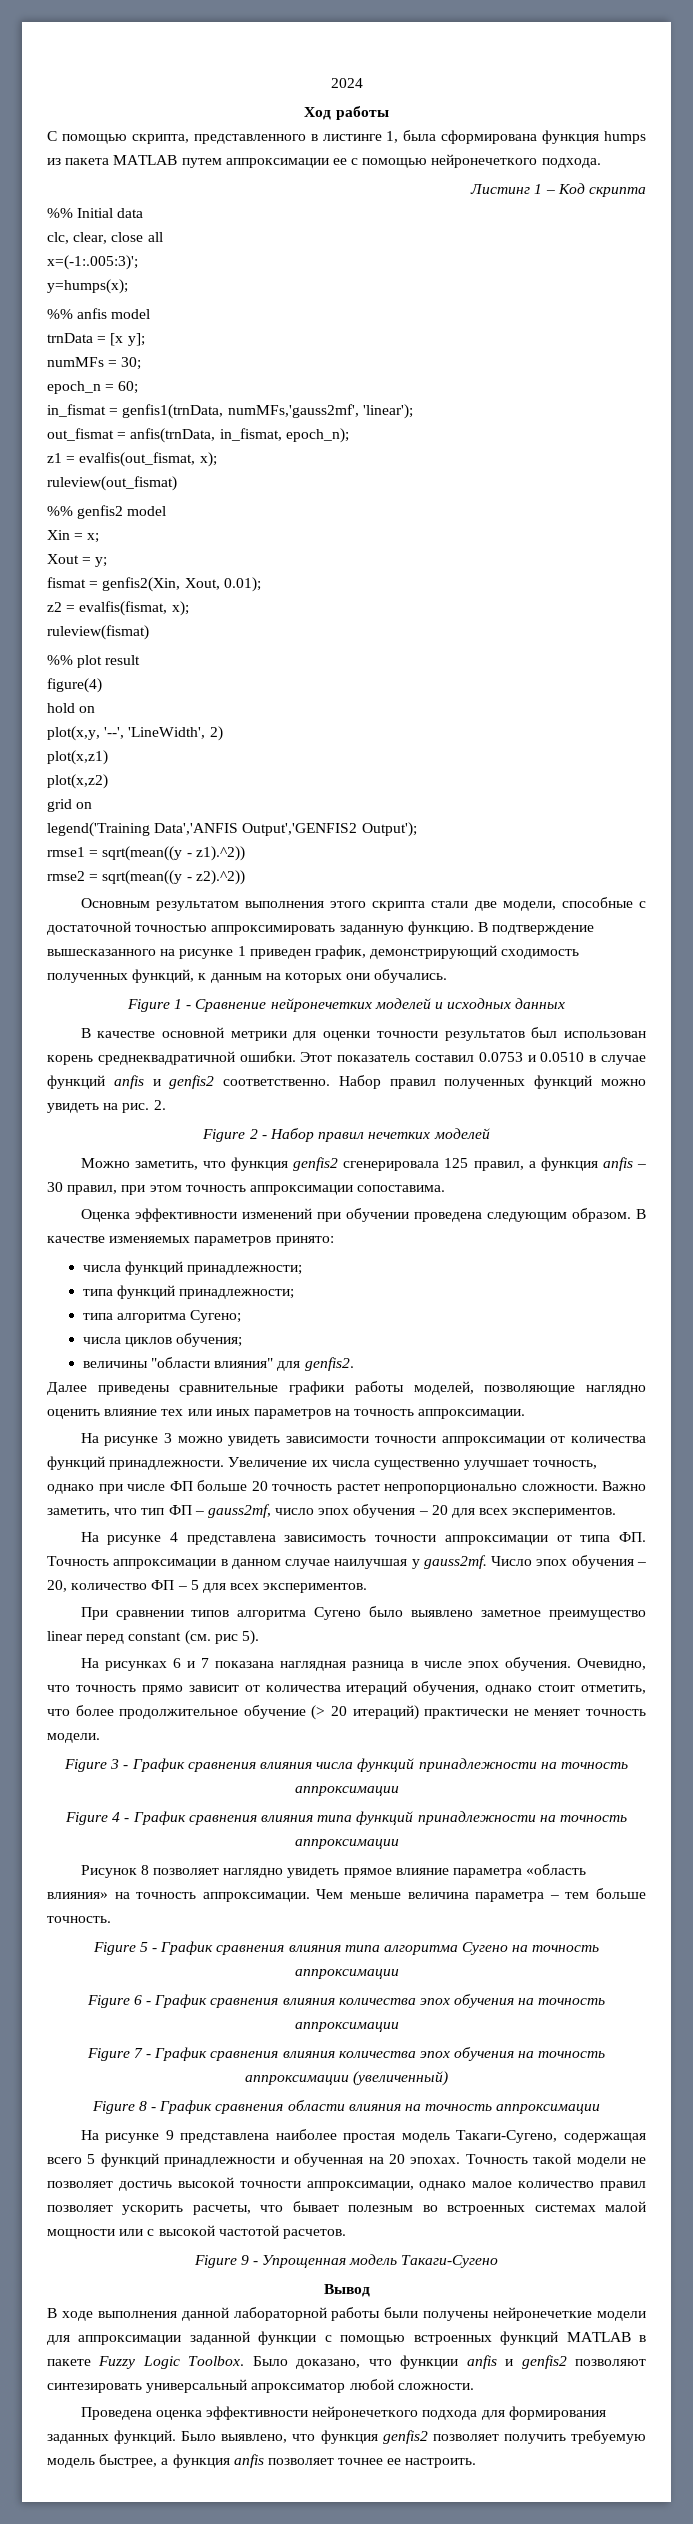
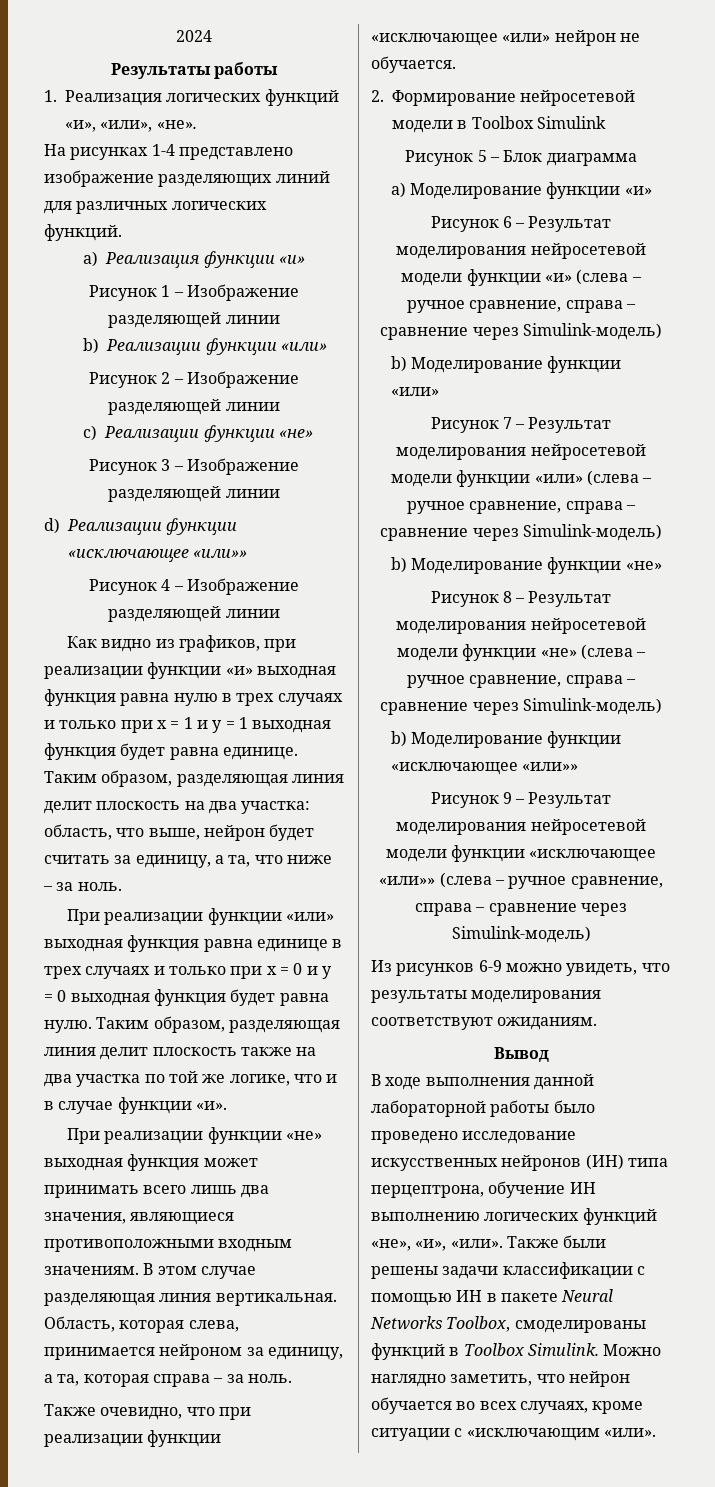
[304,107,332,120] Ход -> [110,63,211,79] Результаты
[47,130,646,144] [47,154,601,168] [470,183,646,197] [47,208,144,218] [47,232,163,244] [47,255,138,270] [47,279,128,294] [47,308,151,319] [47,333,145,346] [47,357,142,370] [47,381,139,394] [47,404,413,419] [47,428,349,443] [47,452,217,467] [47,476,177,491] [47,505,167,519] [47,530,100,543] [47,554,108,567] [47,577,261,592] [47,601,189,616] [47,625,149,640] [47,655,141,668] [47,678,102,693] [47,703,96,713] [47,726,223,741] [47,750,108,765] [47,774,108,789] [47,799,93,812] [47,822,417,837] [47,846,245,861] [47,870,245,885] [80,897,646,911] [47,921,595,935] [47,945,580,959] [47,969,448,983] [126,998,566,1012] [80,1027,646,1041] [47,1051,646,1065] [47,1075,646,1089] [47,1100,166,1113] [202,1128,490,1142] [80,1157,646,1171] [47,1182,446,1195] [80,1208,647,1222] [47,1236,334,1246] [82,1261,303,1275] [82,1285,295,1299] [82,1310,242,1323] [82,1333,243,1347] [82,1357,354,1371] [47,1381,646,1395] [47,1409,526,1419] [80,1433,646,1446] [47,1456,598,1470] [47,1480,646,1494] [47,1504,617,1518] [80,1532,646,1545] [47,1555,646,1569] [47,1580,368,1593] [80,1606,646,1620] [47,1630,259,1645] [80,1657,647,1671] [47,1681,646,1695] [47,1705,647,1720] [47,1733,100,1743] [64,1758,628,1772] [294,1786,399,1796] [65,1811,627,1825] [294,1839,399,1849] [80,1864,587,1878] [47,1888,647,1902] [47,1916,111,1923] [92,1941,600,1955] [294,1969,399,1979] [86,1994,606,2008] [294,2022,399,2032] [86,2047,606,2061] [244,2071,449,2086] [91,2100,601,2114] [80,2129,646,2143] [47,2153,646,2167] [47,2177,646,2191] [47,2201,647,2215] [47,2225,346,2239] [193,2254,499,2268] С помощью скрипта, представленного в листинге 1, была сформирована функция humps из пакета MATLAB путем аппроксимации ее с помощью нейронечеткого подхода. // Листинг 1 – Код скрипта // %% Initial data // clc, clear, close all // x=(-1:.005:3)'; // y=humps(x); // %% anfis model // trnData = [x y]; // numMFs = 30; // epoch_n = 60; // in_fismat = genfis1(trnData, numMFs,'gauss2mf', 'linear'); // out_fismat = anfis(trnData, in_fismat, epoch_n); // z1 = evalfis(out_fismat, x); // ruleview(out_fismat) // %% genfis2 model // Xin = x; // Xout = y; // fismat = genfis2(Xin, Xout, 0.01); // z2 = evalfis(fismat, x); // ruleview(fismat) // %% plot result // figure(4) // hold on // plot(x,y, '--', 'LineWidth', 2) // plot(x,z1) // plot(x,z2) // grid on // legend('Training Data','ANFIS Output','GENFIS2 Output'); // rmse1 = sqrt(mean((y - z1).^2)) // rmse2 = sqrt(mean((y - z2).^2)) // Основным результатом выполнения этого скрипта стали две модели, способные с достаточной точностью аппроксимировать заданную функцию. В подтверждение вышесказанного на рисунке 1 приведен график, демонстрирующий сходимость полученных функций, к данным на которых они обучались. // Figure 1 - Сравнение нейронечетких моделей и исходных данных // В качестве основной метрики для оценки точности результатов был использован корень среднеквадратичной ошибки. Этот показатель составил 0.0753 и 0.0510 в случае функций anfis и genfis2 соответственно. Набор правил полученных функций можно увидеть на рис. 2. // Figure 2 - Набор правил нечетких моделей // Можно заметить, что функция genfis2 сгенерировала 125 правил, а функция anfis – 30 правил, при этом точность аппроксимации сопоставима. // Оценка эффективности изменений при обучении проведена следующим образом. В качестве изменяемых параметров принято: // числа функций принадлежности; // типа функций принадлежности; // типа алгоритма Сугено; // числа циклов обучения; // величины "области влияния" для genfis2. // Далее приведены сравнительные графики работы моделей, позволяющие наглядно оценить влияние тех или иных параметров на точность аппроксимации. // На рисунке 3 можно увидеть зависимости точности аппроксимации от количества функций принадлежности. Увеличение их числа существенно улучшает точность, однако при числе ФП больше 20 точность растет непропорционально сложности. Важно заметить, что тип ФП – gauss2mf, число эпох обучения – 20 для всех экспериментов. // На рисунке 4 представлена зависимость точности аппроксимации от типа ФП. Точность аппроксимации в данном случае наилучшая у gauss2mf. Число эпох обучения – 20, количество ФП – 5 для всех экспериментов. // При сравнении типов алгоритма Сугено было выявлено заметное преимущество linear перед constant (см. рис 5). // На рисунках 6 и 7 показана наглядная разница в числе эпох обучения. Очевидно, что точность прямо зависит от количества итераций обучения, однако стоит отметить, что более продолжительное обучение (> 20 итераций) практически не меняет точность модели. // Figure 3 - График сравнения влияния числа функций принадлежности на точность аппроксимации // Figure 4 - График сравнения влияния типа функций принадлежности на точность аппроксимации // Рисунок 8 позволяет наглядно увидеть прямое влияние параметра «область влияния» на точность аппроксимации. Чем меньше величина параметра – тем больше точность. // Figure 5 - График сравнения влияния типа алгоритма Сугено на точность аппроксимации // Figure 6 - График сравнения влияния количества эпох обучения на точность аппроксимации // Figure 7 - График сравнения влияния количества эпох обучения на точность аппроксимации (увеличенный) // Figure 8 - График сравнения области влияния на точность аппроксимации // На рисунке 9 представлена наиболее простая модель Такаги-Сугено, содержащая всего 5 функций принадлежности и обученная на 20 эпохах. Точность такой модели не позволяет достичь высокой точности аппроксимации, однако малое количество правил позволяет ускорить расчеты, что бывает полезным во встроенных системах малой мощности или с высокой частотой расчетов. // Figure 9 - Упрощенная модель Такаги-Сугено -> [44,89,339,106] [65,120,197,132] [44,144,293,160] [44,170,330,187] [44,201,267,214] [44,224,122,241] [83,251,305,268] [89,284,299,301] [108,312,280,328] [83,338,327,355] [89,371,299,388] [108,399,280,415] [83,425,313,442] [89,458,299,475] [108,486,280,502] [44,518,238,535] [68,549,248,562] [89,578,299,595] [108,606,280,622] [66,635,297,652] [44,662,336,679] [44,689,343,706] [44,717,332,733] [44,743,298,760] [44,770,344,787] [44,801,311,814] [44,824,315,841] [44,855,332,868] [43,882,122,891] [66,908,334,925] [44,935,343,952] [44,963,332,979] [44,989,329,1006] [44,1016,340,1033] [44,1047,317,1060] [44,1071,338,1087] [44,1097,227,1114] [66,1127,322,1144] [44,1154,258,1171] [44,1185,269,1198] [44,1212,235,1225] [44,1239,293,1252] [44,1263,256,1279] [44,1293,337,1306] [44,1316,239,1333] [44,1344,343,1360] [44,1374,292,1387] [44,1404,251,1420] [44,1430,222,1447] [371,30,640,46] [371,56,456,73] [371,90,636,106] [392,116,606,133] [405,150,637,166] [390,182,652,199] [430,216,612,232] [396,243,646,259] [401,269,642,286] [407,300,636,313] [380,323,662,340] [390,356,622,373] [390,387,439,396] [430,417,612,433] [396,444,646,460] [390,470,653,487] [407,501,636,514] [380,524,662,541] [390,557,662,574] [430,591,612,607] [396,618,646,634] [396,644,647,661] [407,675,636,688] [380,698,662,715] [390,731,622,748] [390,762,578,775] [430,792,612,808] [396,819,646,835] [385,845,657,862] [379,872,663,889] [415,903,627,916] [451,926,591,943] [371,960,670,976] [371,990,602,1003] [371,1017,598,1030] 1. Реализация логических функций «и», «или», «не». // На рисунках 1-4 представлено изображение разделяющих линий для различных логических функций. // a) Реализация функции «и» // Рисунок 1 – Изображение разделяющей линии // b) Реализации функции «или» // Рисунок 2 – Изображение разделяющей линии // c) Реализации функции «не» // Рисунок 3 – Изображение разделяющей линии // d) Реализации функции «исключающее «или»» // Рисунок 4 – Изображение разделяющей линии // Как видно из графиков, при реализации функции «и» выходная функция равна нулю в трех случаях и только при x = 1 и y = 1 выходная функция будет равна единице. Таким образом, разделяющая линия делит плоскость на два участка: область, что выше, нейрон будет считать за единицу, а та, что ниже – за ноль. // При реализации функции «или» выходная функция равна единице в трех случаях и только при x = 0 и y = 0 выходная функция будет равна нулю. Таким образом, разделяющая линия делит плоскость также на два участка по той же логике, что и в случае функции «и». // При реализации функции «не» выходная функция может принимать всего лишь два значения, являющиеся противоположными входным значениям. В этом случае разделяющая линия вертикальная. Область, которая слева, принимается нейроном за единицу, а та, которая справа – за ноль. // Также очевидно, что при реализации функции «исключающее «или» нейрон не обучается. // 2. Формирование нейросетевой модели в Toolbox Simulink // Рисунок 5 – Блок диаграмма // а) Моделирование функции «и» // Рисунок 6 – Результат моделирования нейросетевой модели функции «и» (слева – ручное сравнение, справа – сравнение через Simulink-модель) // b) Моделирование функции «или» // Рисунок 7 – Результат моделирования нейросетевой модели функции «или» (слева – ручное сравнение, справа – сравнение через Simulink-модель) // b) Моделирование функции «не» // Рисунок 8 – Результат моделирования нейросетевой модели функции «не» (слева – ручное сравнение, справа – сравнение через Simulink-модель) // b) Моделирование функции «исключающее «или»» // Рисунок 9 – Результат моделирования нейросетевой модели функции «исключающее «или»» (слева – ручное сравнение, справа – сравнение через Simulink-модель) // Из рисунков 6-9 можно увидеть, что результаты моделирования соответствуют ожиданиям.
[384,2307,647,2321] [47,2331,647,2345] [47,2355,646,2369] [47,2379,474,2393] [80,2406,606,2420] [47,2430,647,2444] [47,2454,477,2468] были получены нейронечеткие модели для аппроксимации заданной функции с помощью встроенных функций MATLAB в пакете Fuzzy Logic Toolbox. Было доказано, что функции anfis и genfis2 позволяют синтезировать универсальный апроксиматор любой сложности. // Проведена оценка эффективности нейронечеткого подхода для формирования заданных функций. Было выявлено, что функция genfis2 позволяет получить требуемую модель быстрее, а функция anfis позволяет точнее ее настроить. -> [553,1100,595,1113] [371,1131,577,1144] [371,1154,668,1171] [371,1181,596,1198] [371,1208,657,1225] [371,1235,607,1251] [371,1262,645,1279] [371,1289,614,1306] [370,1316,646,1333] [371,1343,662,1360] [371,1371,630,1387] [371,1397,644,1414] [371,1428,656,1441] было проведено исследование искусственных нейронов (ИН) типа перцептрона, обучение ИН выполнению логических функций «не», «и», «или». Также были решены задачи классификации с помощью ИН в пакете Neural Networks Toolbox, смоделированы функций в Toolbox Simulink. Можно наглядно заметить, что нейрон обучается во всех случаях, кроме ситуации с «исключающим «или».

